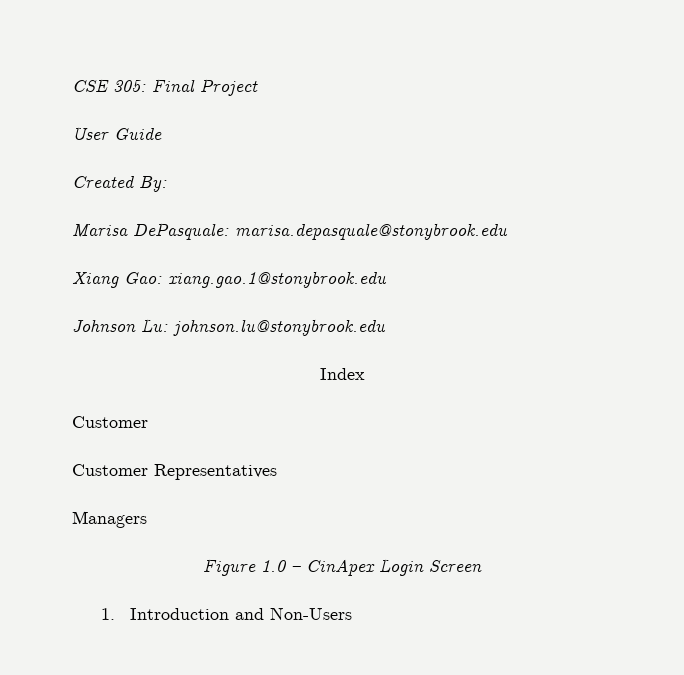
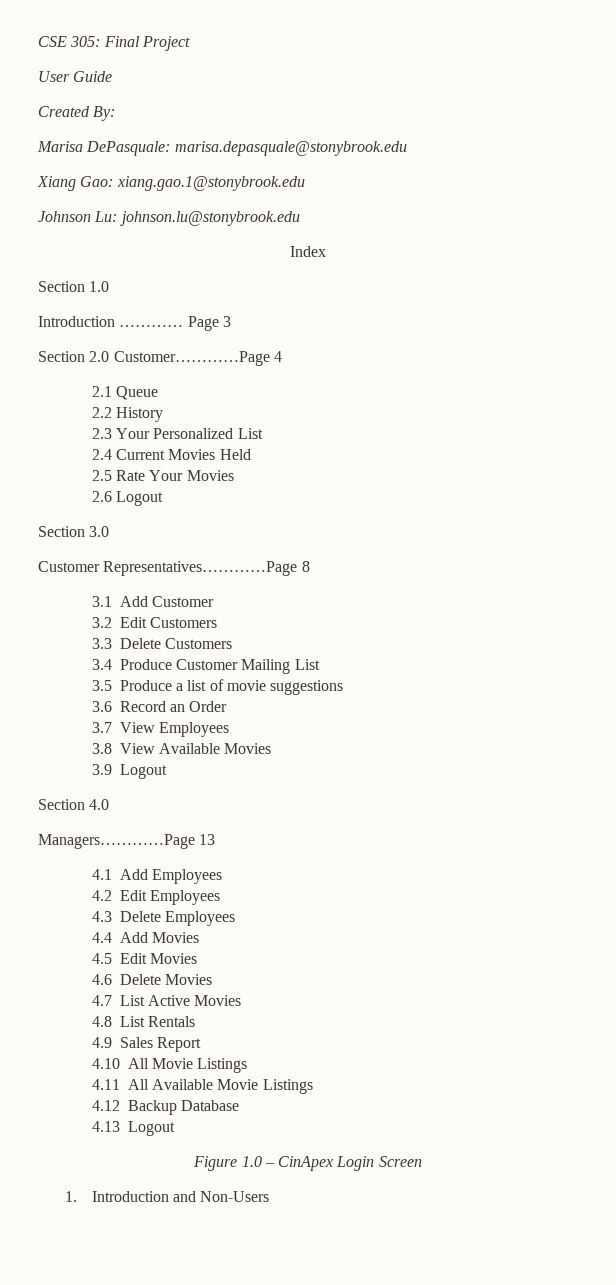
[72,416,148,428] [72,464,277,480] [72,511,147,528] Customer // Customer Representatives // Managers -> [38,281,110,292] [38,316,231,331] [38,351,282,366] [91,386,158,400] [91,407,163,422] [91,428,263,439] [91,449,251,460] [91,470,234,481] [91,491,163,506] [38,526,110,537] [38,561,310,576] [91,596,214,607] [91,617,217,628] [91,638,232,649] [91,659,320,674] [91,679,344,695] [91,701,228,712] [91,722,229,737] [91,743,272,754] [91,764,167,779] [38,799,110,810] [38,834,216,849] [91,869,222,884] [91,890,220,905] [91,911,235,926] [91,932,199,943] [91,953,197,964] [91,974,212,985] [91,995,242,1006] [91,1016,195,1027] [91,1037,201,1052] [91,1058,248,1073] [91,1079,313,1094] [91,1100,239,1115] [91,1121,175,1136] Section 1.0 // Introduction ………… Page 3 // Section 2.0 Customer…………Page 4 // 2.1 Queue // 2.2 History // 2.3 Your Personalized List // 2.4 Current Movies Held // 2.5 Rate Your Movies // 2.6 Logout // Section 3.0 // Customer Representatives…………Page 8 // 3.1 Add Customer // 3.2 Edit Customers // 3.3 Delete Customers // 3.4 Produce Customer Mailing List // 3.5 Produce a list of movie suggestions // 3.6 Record an Order // 3.7 View Employees // 3.8 View Available Movies // 3.9 Logout // Section 4.0 // Managers…………Page 13 // 4.1 Add Employees // 4.2 Edit Employees // 4.3 Delete Employees // 4.4 Add Movies // 4.5 Edit Movies // 4.6 Delete Movies // 4.7 List Active Movies // 4.8 List Rentals // 4.9 Sales Report // 4.10 All Movie Listings // 4.11 All Available Movie Listings // 4.12 Backup Database // 4.13 Logout

